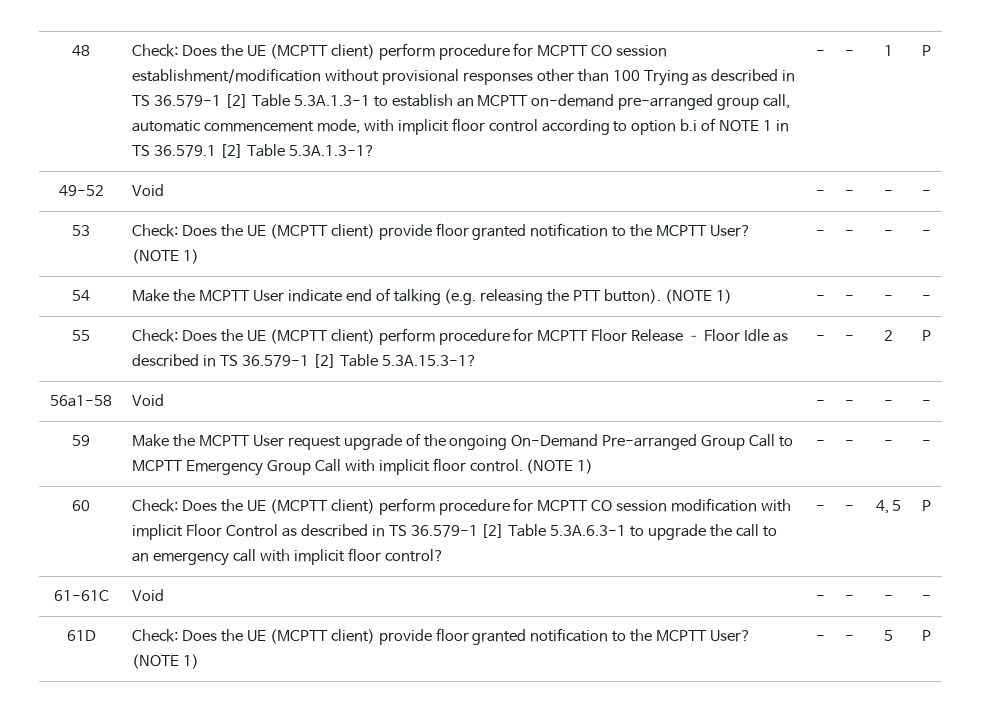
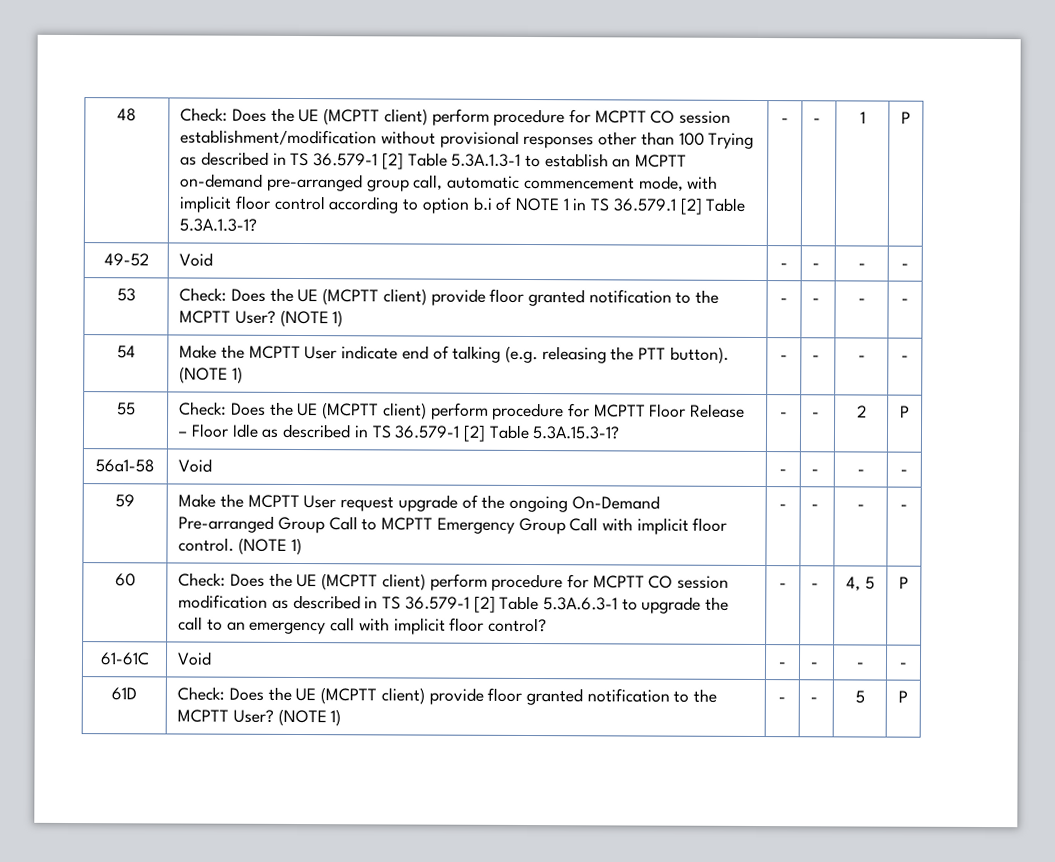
[761,499,792,512] [132,524,278,540] with implicit Floor Control -> (269, 601) none

